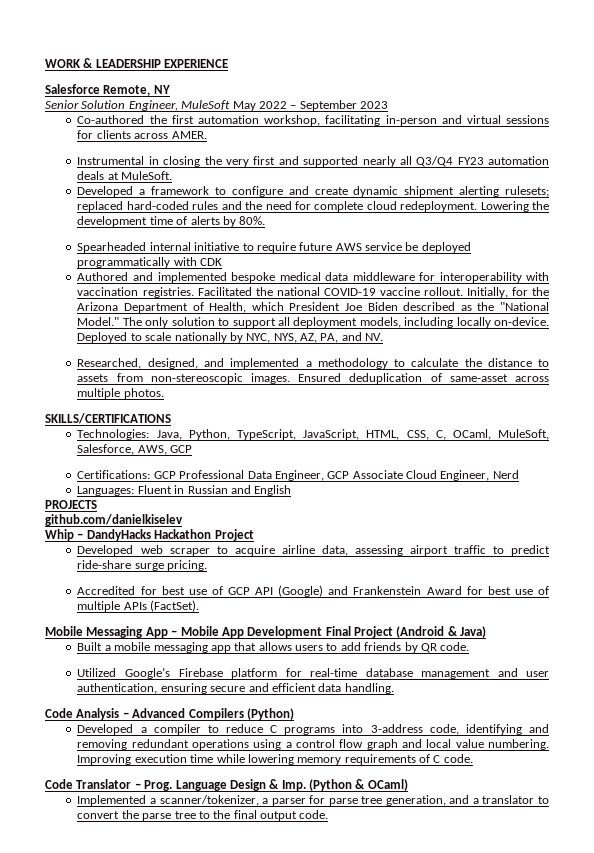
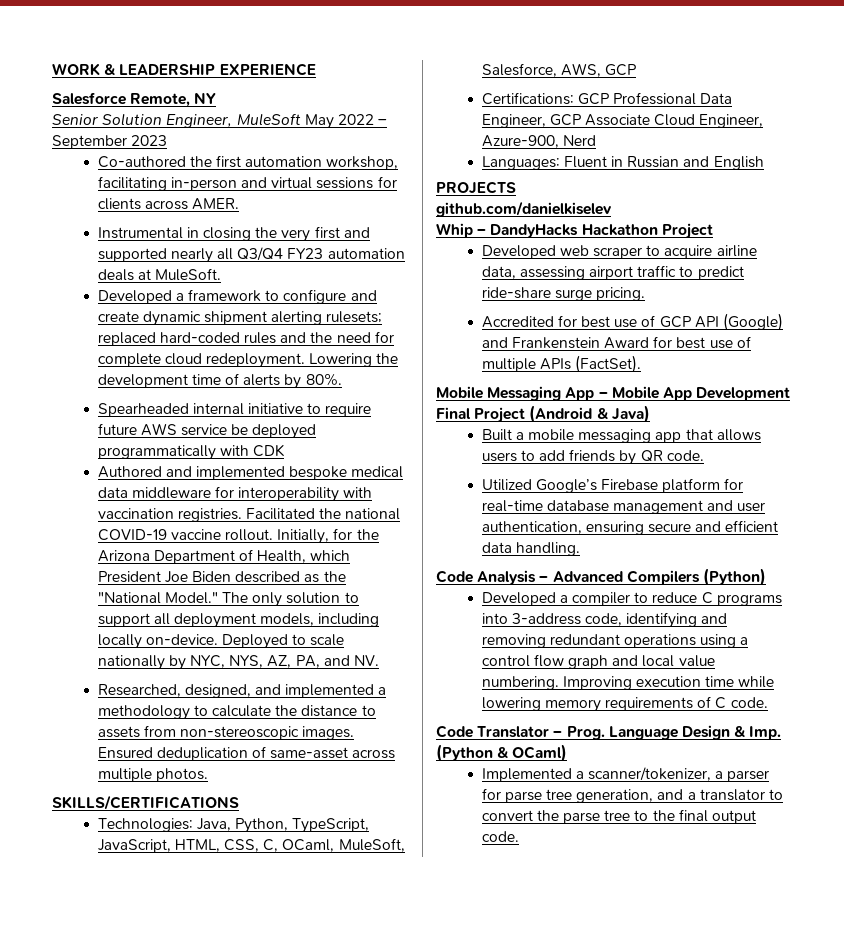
(490, 475) none -> [481,135,559,148] Azure-900,

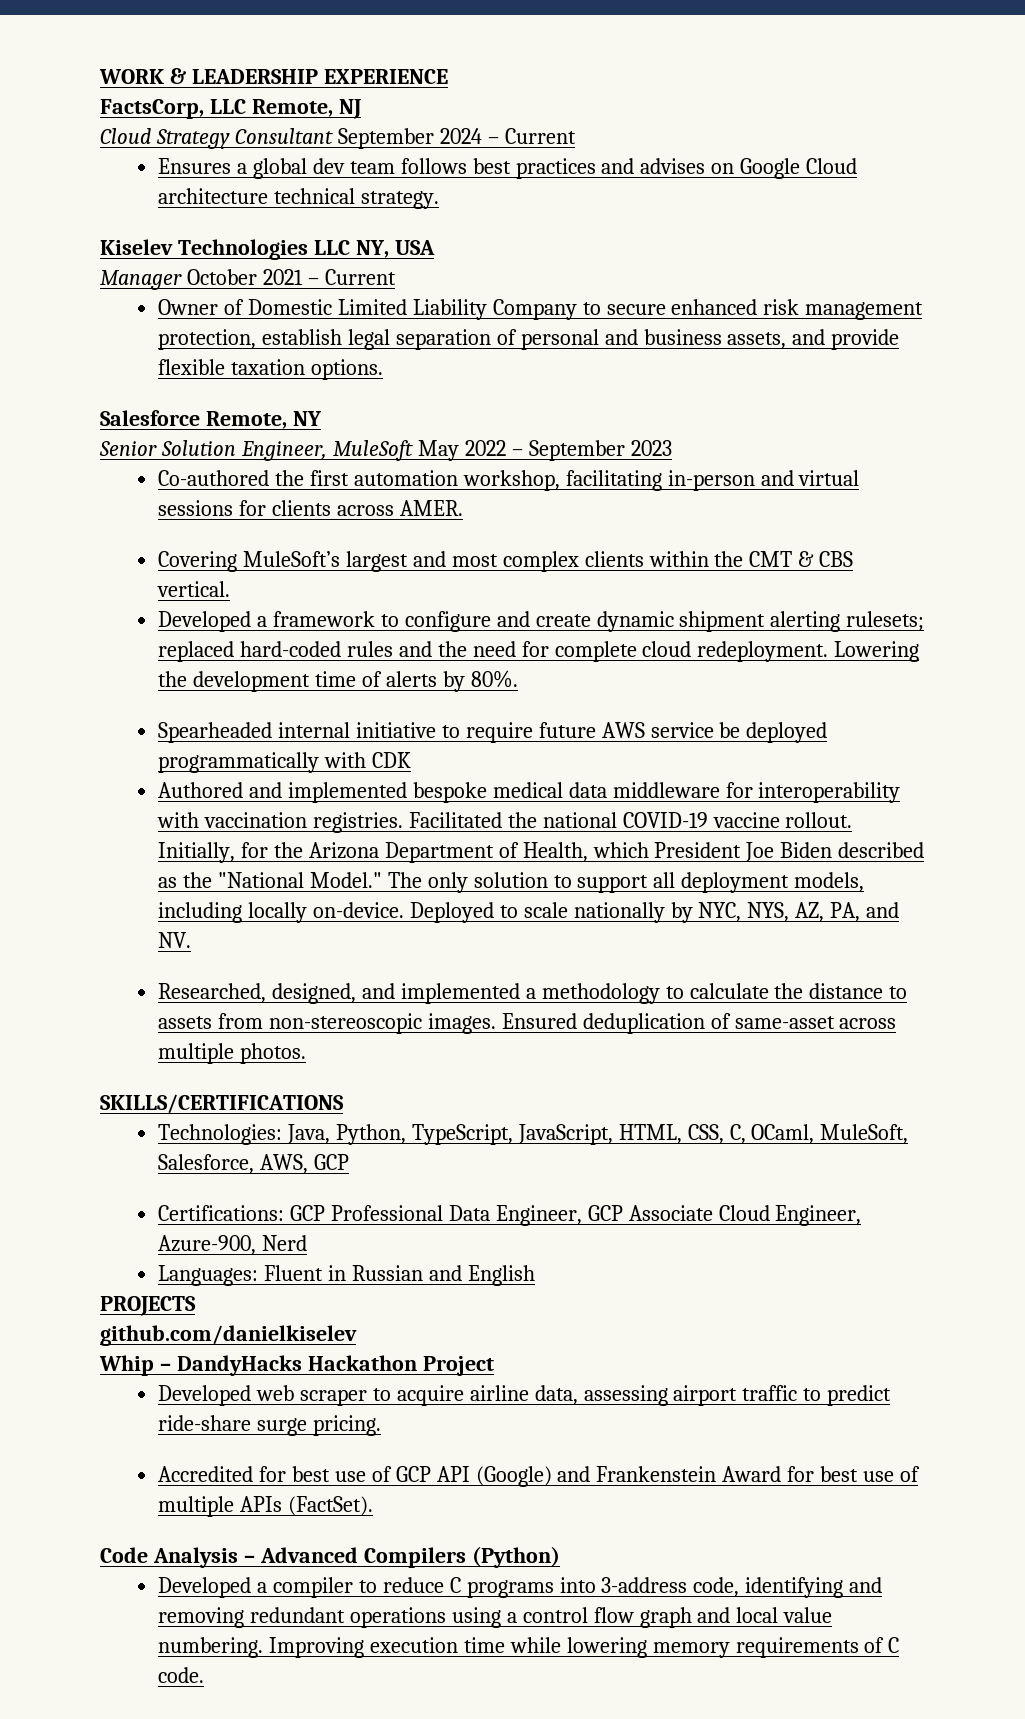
(316, 69) none -> [100,99,361,119] [100,128,576,149] [157,158,858,179] [157,188,439,209] [100,239,435,260] [100,269,396,290] [157,299,924,320] [157,329,900,350] [157,359,383,380] // FactsCorp, LLC Remote, NJ // Cloud Strategy Consultant September 2024 – Current // Ensures a global dev team follows best practices and advises on Google Cloud architecture technical strategy. // Kiselev Technologies LLC NY, USA // Manager October 2021 – Current // Owner of Domestic Limited Liability Company to secure enhanced risk management protection, establish legal separation of personal and business assets, and provide flexible taxation options.
[97,226,370,242] [97,247,405,263] [97,268,222,281] Instrumental in closing the very first and supported nearly all Q3/Q4 FY23 automation deals at MuleSoft. -> [157,551,854,572] [156,581,230,597] Covering MuleSoft’s largest and most complex clients within the CMT & CBS vertical.
[436,386,791,401] [436,405,650,423] [481,429,761,443] [481,449,704,465] [481,478,744,493] [481,500,766,514] [481,520,779,535] [481,542,580,556] // Mobile Messaging App – Mobile App Development Final Project (Android & Java) // Built a mobile messaging app that allows users to add friends by QR code. // Utilized Google’s Firebase platform for real-time database management and user authentication, ensuring secure and efficient data handling. -> (373, 1506) none
[436,725,782,740] [436,744,568,762] [481,767,770,782] [481,788,784,803] [481,809,757,824] [481,831,519,842] // Code Translator – Prog. Language Design & Imp. (Python & OCaml) // Implemented a scanner/tokenizer, a parser for parse tree generation, and a translator to convert the parse tree to the final output code. -> (204, 1675) none

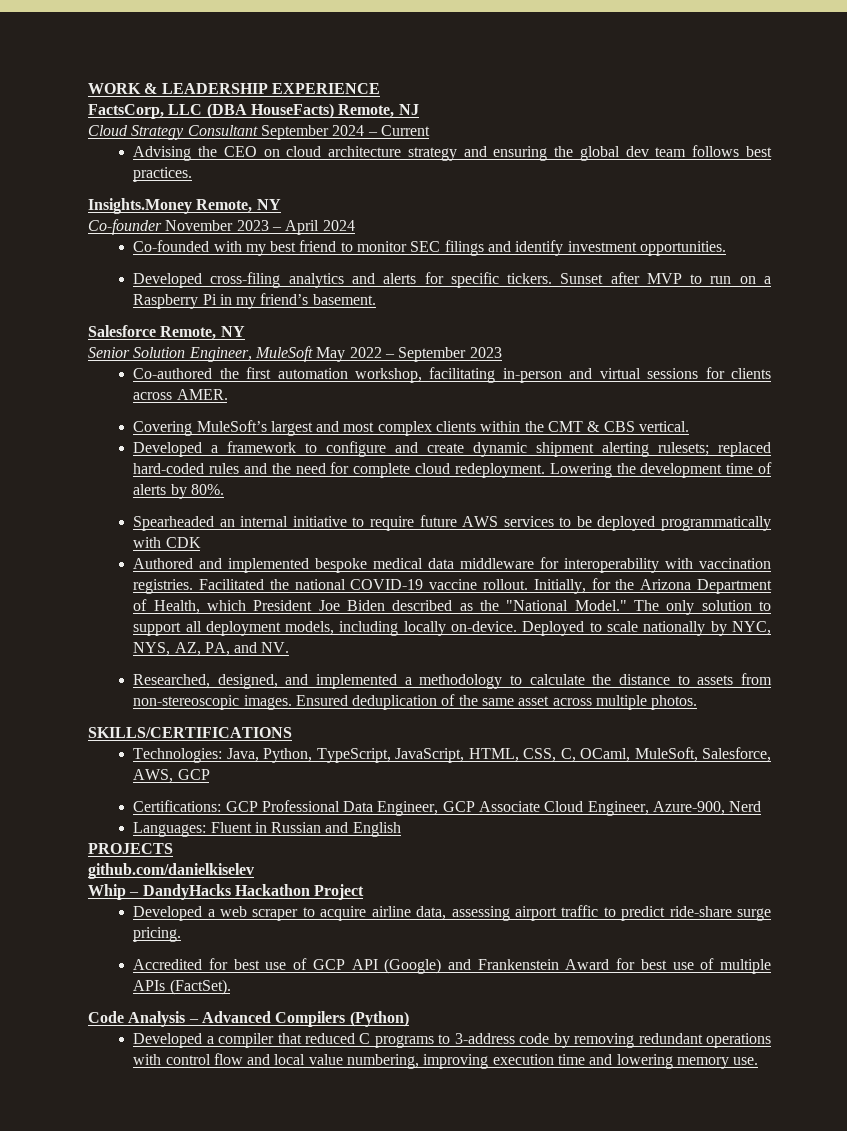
(246, 106) none -> [206,103,334,119] (DBA HouseFacts)
[157,158,247,174] Ensures a -> [133,146,574,161] Advising the CEO on cloud architecture strategy and ensuring the
[515,158,858,179] [157,188,439,209] [100,239,435,260] [100,269,396,290] [157,299,924,320] [157,329,900,350] [157,359,383,380] practices and advises on Google Cloud architecture technical strategy. // Kiselev Technologies LLC NY, USA // Manager October 2021 – Current // Owner of Domestic Limited Liability Company to secure enhanced risk management protection, establish legal separation of personal and business assets, and provide flexible taxation options. -> [133,167,193,182] [88,198,281,214] [88,219,355,235] [133,240,727,256] [133,272,771,288] [133,293,376,309] practices. // Insights.Money Remote, NY // Co-founder November 2023 – April 2024 // Co-founded with my best friend to monitor SEC filings and identify investment opportunities. // Developed cross-filing analytics and alerts for specific tickers. Sunset after MVP to run on a Raspberry Pi in my friend’s basement.
(272, 732) none -> [219,519,235,527] an
[650,722,714,738] service -> [503,516,572,527] services to
[734,1016,835,1029] same-asset -> [458,695,550,706] the same asset
(251, 1395) none -> [207,909,215,917] a
[358,1577,883,1598] to reduce C programs into 3-address code, identifying and -> [277,1033,570,1048] that reduced C programs to 3-address code by
[451,1607,517,1628] using a -> [133,1054,162,1065] with
[639,1607,692,1628] graph -> (243, 1059) none
[157,1637,364,1658] numbering. Improving -> [347,1054,489,1069] numbering, improving
[509,1637,561,1653] while -> [589,1054,613,1065] and
[735,1637,900,1658] [157,1667,204,1683] requirements of C code. -> [733,1057,759,1065] use.

